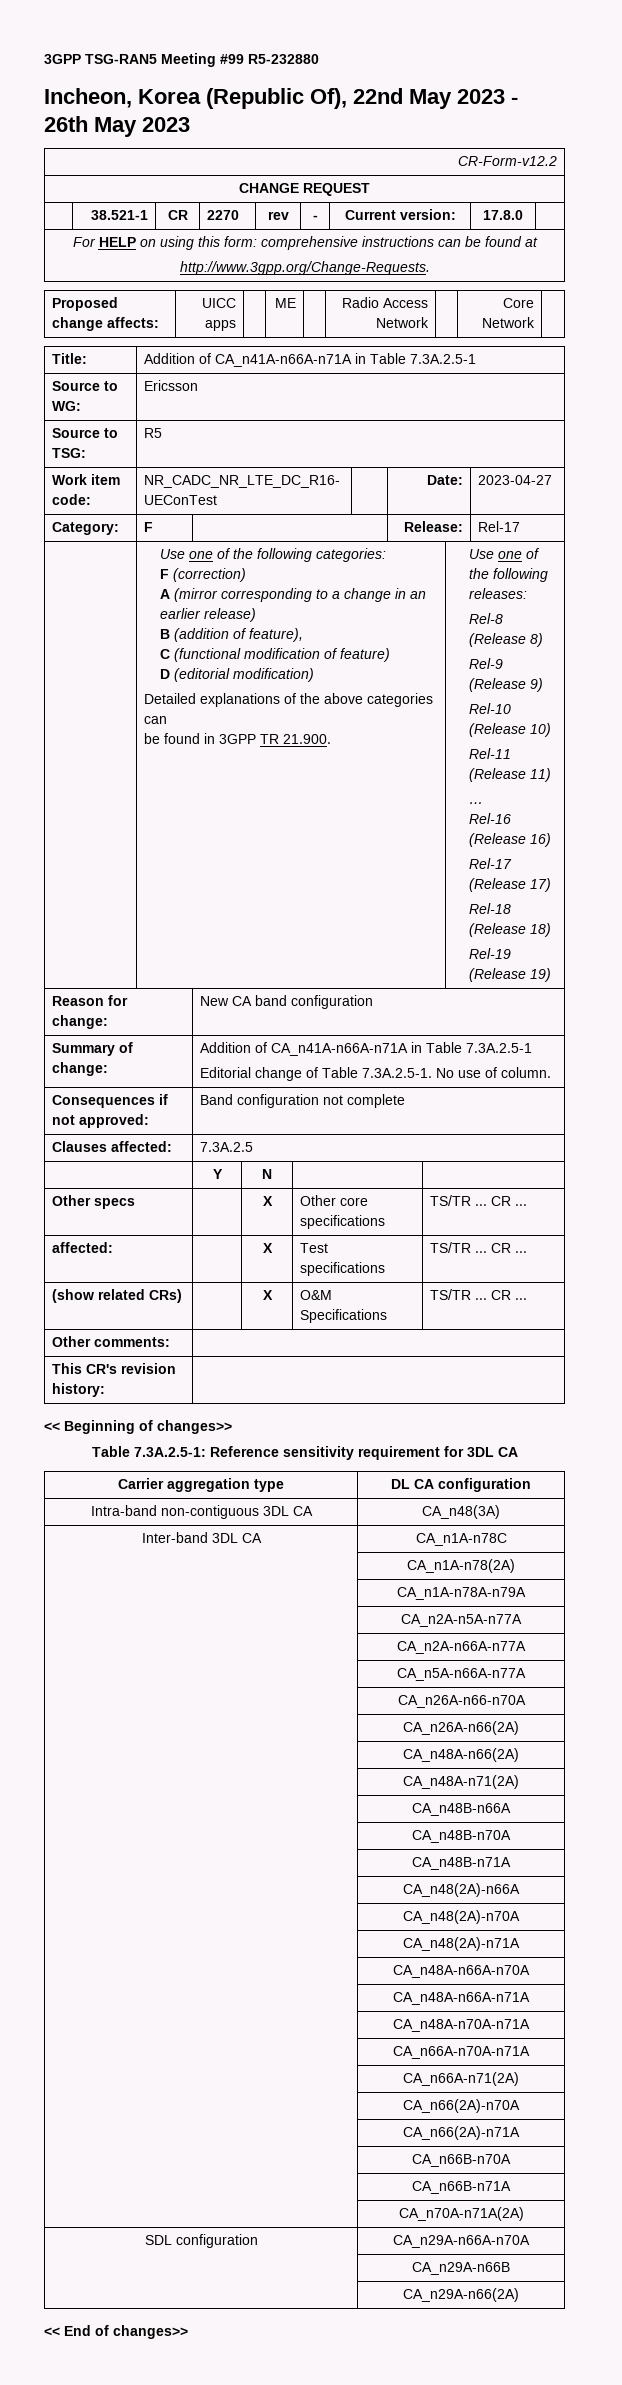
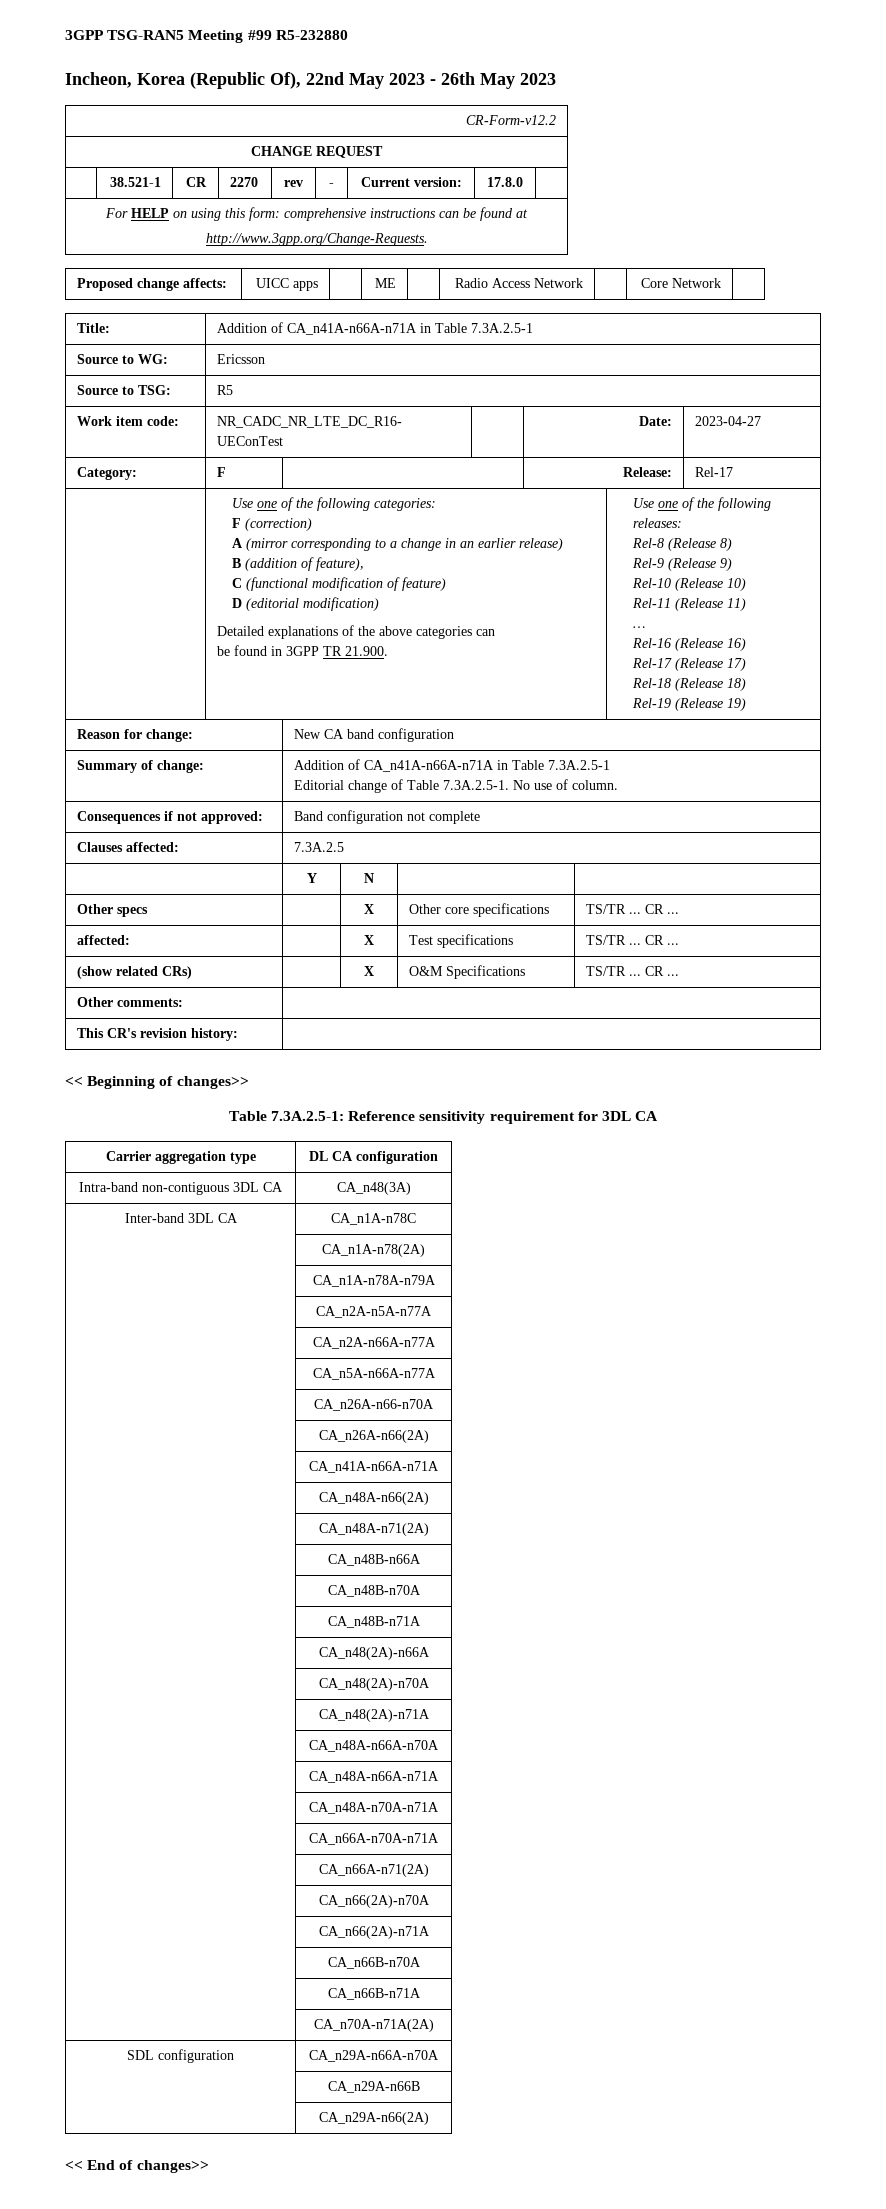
(519, 1728) none -> [309,1461,439,1473] // | CA_n41A-n66A-n71A

